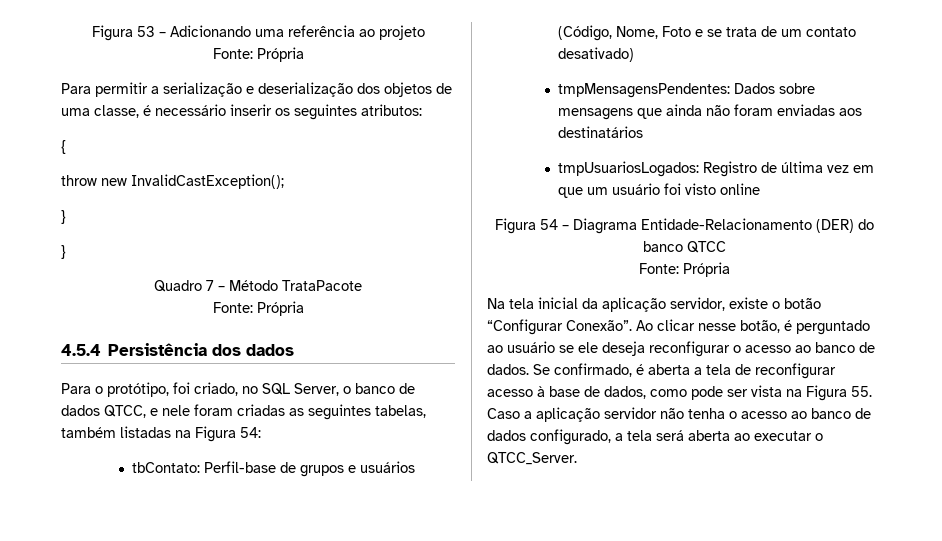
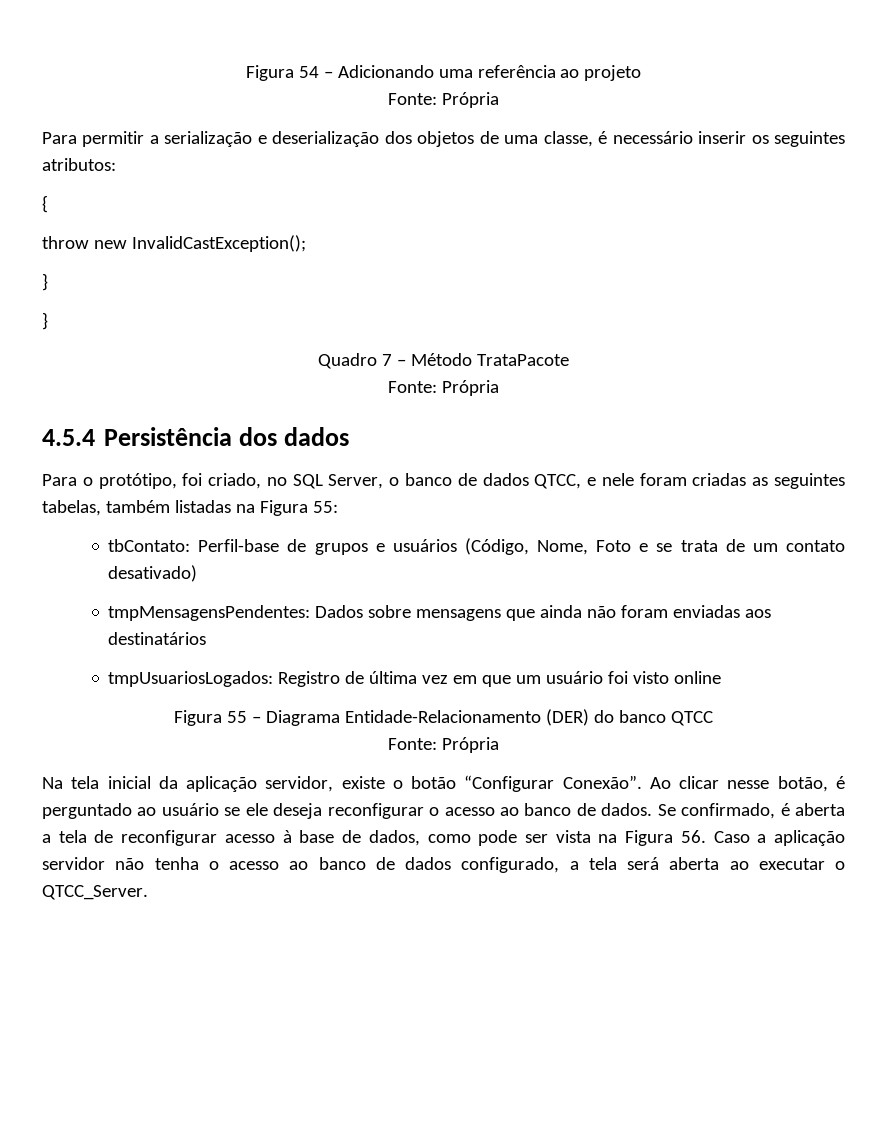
[91,25,155,41] Figura 53 -> [245,65,319,81] Figura 54
[240,427,261,438] 54: -> [312,501,338,513] 55:
[539,219,558,230] 54 -> [227,711,248,723] 55
[851,386,872,397] 55. -> [680,830,706,843] 56.

